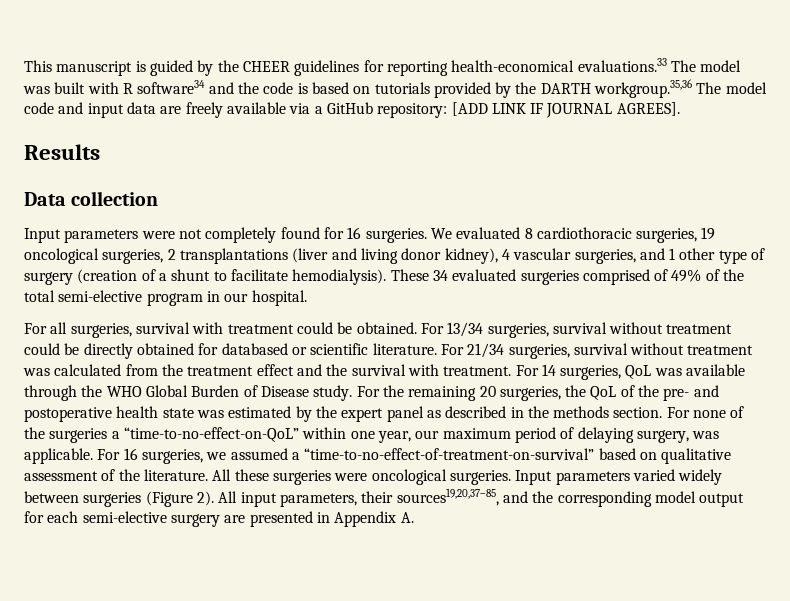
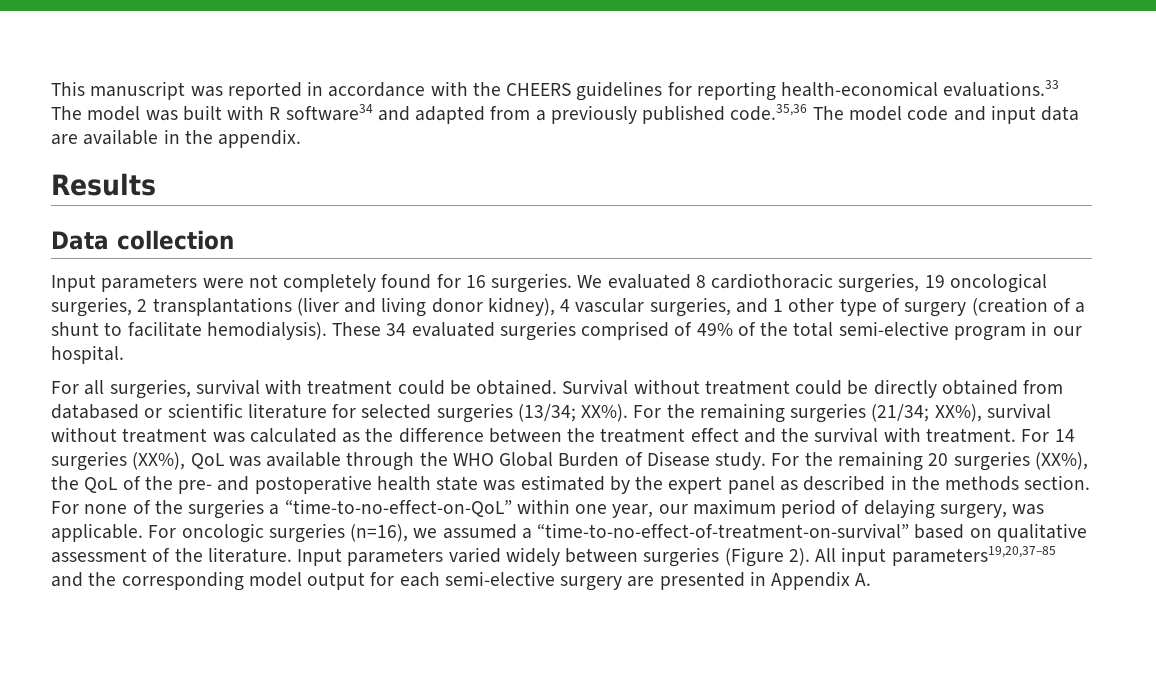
[135,60,290,76] is guided by the CHEER -> [190,81,572,100] was reported in accordance with the CHEERS
[237,79,693,98] the code is based on tutorials provided by the DARTH workgroup.35,36 -> [415,104,808,124] adapted from a previously published code.35,36
[185,102,680,118] freely available via a GitHub repository: [ADD LINK IF JOURNAL AGREES]. -> [83,129,302,148] available in the appendix.
[420,322,607,338] For 13/34 surgeries, survival -> [562,379,629,395] Survival
[198,343,219,355] for -> [1023,380,1064,394] from
[372,343,570,359] literature. For 21/34 surgeries, -> [247,403,982,423] literature for selected surgeries (13/34; XX%). For the remaining surgeries (21/34; XX%),
[125,364,158,376] from -> [342,427,562,443] as the difference between
[560,365,622,380] surgeries, -> [51,451,186,471] surgeries (XX%),
[499,386,561,401] surgeries, -> [953,451,1088,471] surgeries (XX%),
[123,448,203,464] 16 surgeries, -> [181,523,409,543] oncologic surgeries (n=16),
[212,469,511,485] All these surgeries were oncological surgeries. -> (292, 555) none
[279,488,499,507] parameters, their sources19,20,37–85, -> [891,546,1056,566] parameters19,20,37–85

